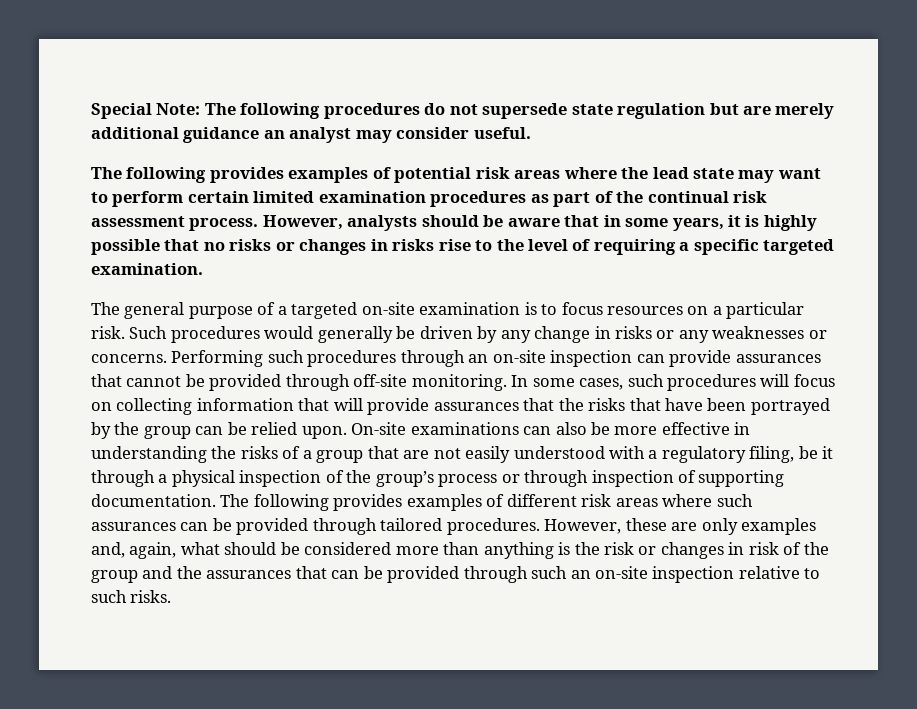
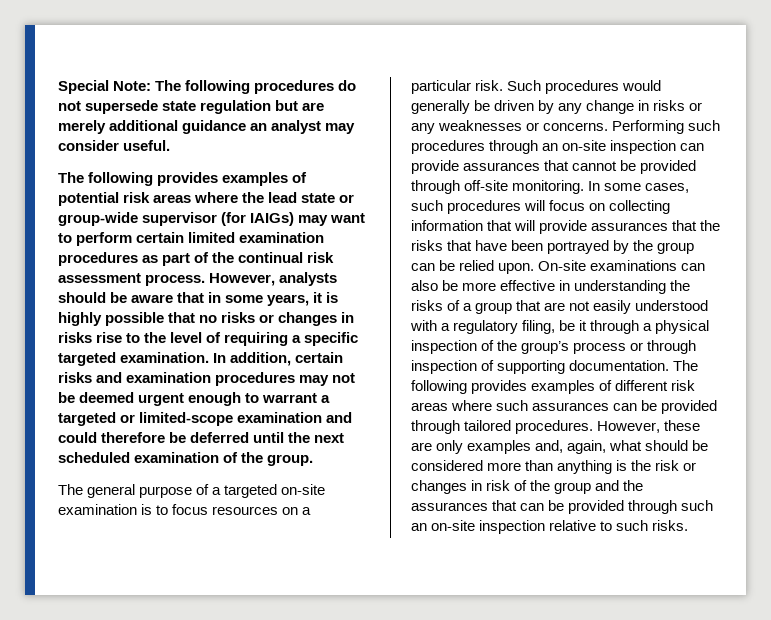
(735, 173) none -> [339,194,355,203] [58,212,295,226] or group-wide supervisor (for IAIGs)
(203, 269) none -> [213,352,344,366] [58,372,356,386] [58,392,331,406] [58,412,353,426] [58,432,345,443] [58,452,314,466] In addition, certain risks and examination procedures may not be deemed urgent enough to warrant a targeted or limited-scope examination and could therefore be deferred until the next scheduled examination of the group.

